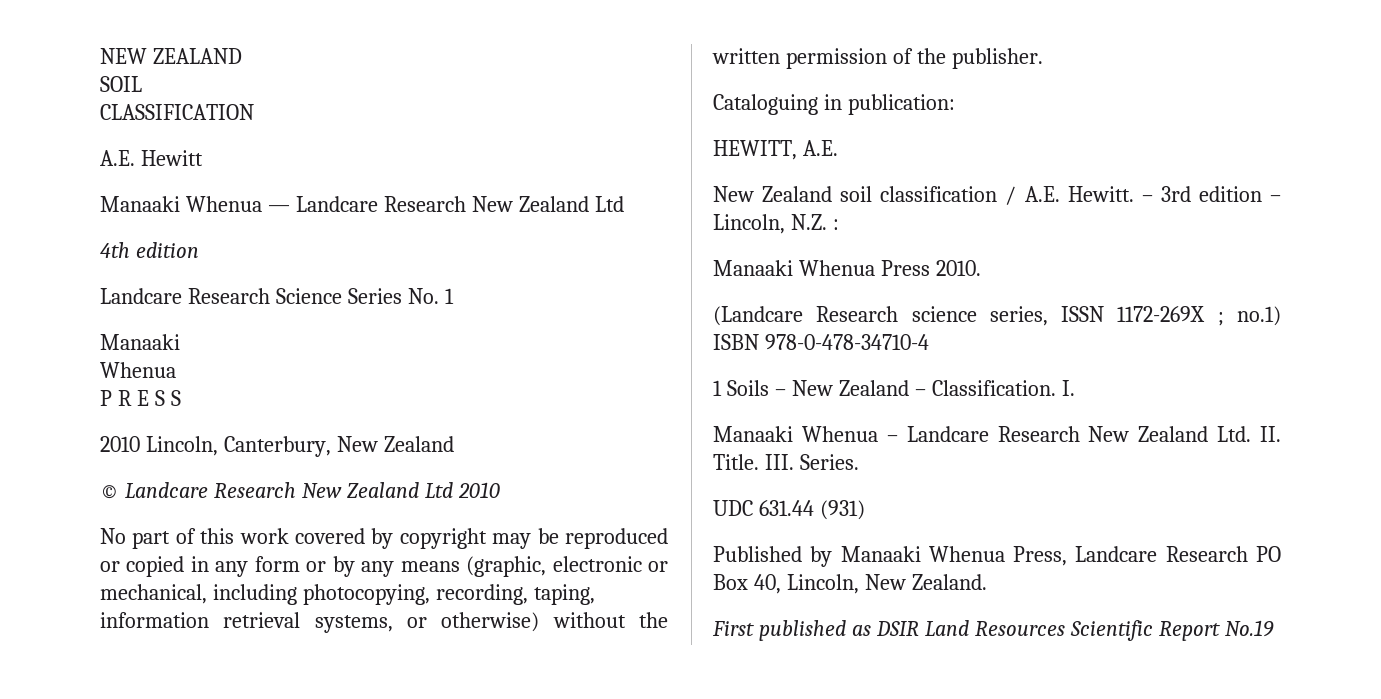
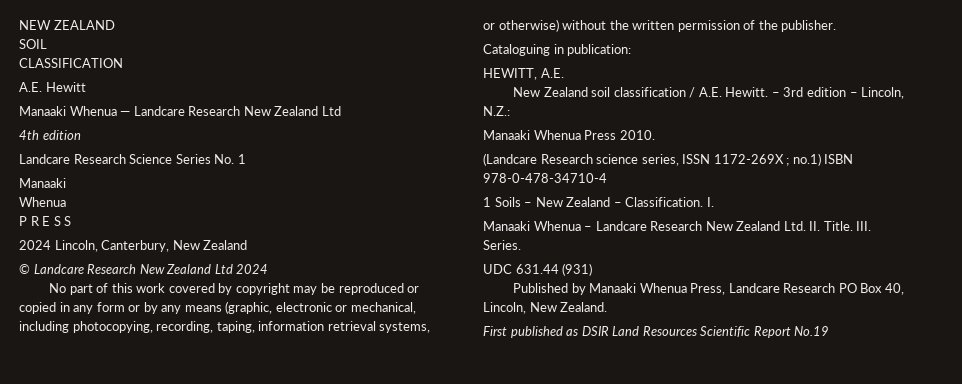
[100,436,140,452] 2010 -> [19,240,51,250] 2024
[457,482,500,498] 2010 -> [236,264,269,274] 2024
[790,214,839,230] N.Z. : -> [483,106,510,116] N.Z.:

